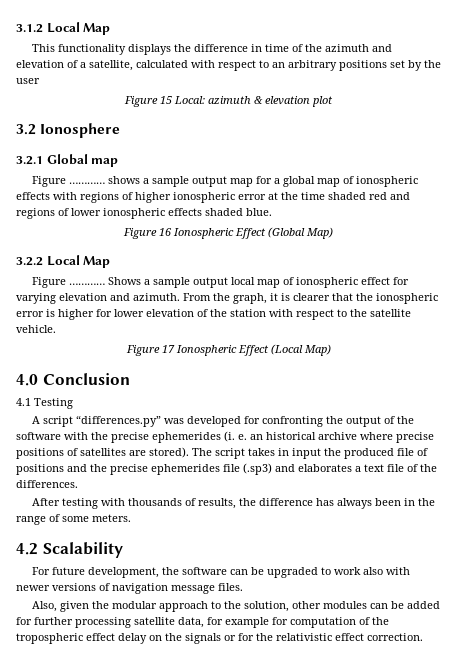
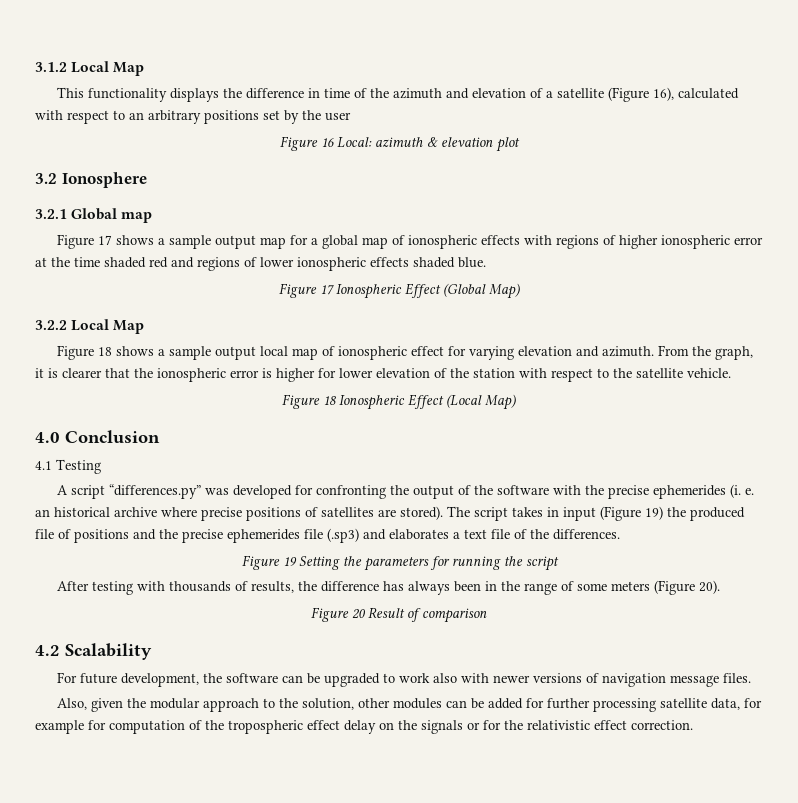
[89,60,133,71] satellite, -> [556,87,674,102] satellite (Figure 16),
[160,96,172,104] 15 -> [321,137,334,147] 16
[69,182,106,184] ………… -> [97,235,112,245] 17
[159,228,172,236] 16 -> [319,285,334,295] 17
[69,277,142,285] ………… Shows -> [97,346,154,356] 18 shows
[161,345,175,353] 17 -> [323,396,337,405] 18
(321, 453) none -> [600,506,663,521] (Figure 19)
(78, 484) none -> [241,555,559,571] // Figure 19 Setting the parameters for running the script
[92,514,131,522] meters. -> [610,580,720,595] [311,607,487,623] meters (Figure 20). // Figure 20 Result of comparison

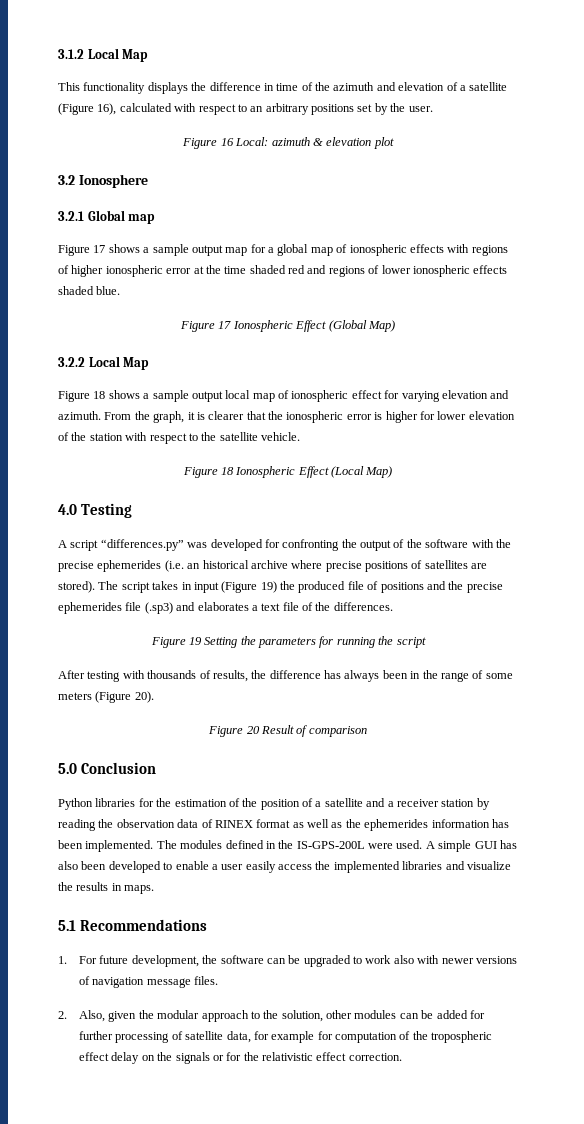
[325,112,351,121] user -> [408,106,433,112] user.
[65,430,160,444] [35,461,52,470] Conclusion // 4.1 -> (77, 509) none
[729,484,754,498] (i. e. -> [164,560,184,572] (i.e.
[35,643,152,660] 4.2 Scalability // -> [58,762,157,774] [58,798,490,810] [58,819,509,831] [58,840,517,852] [58,861,511,873] [58,882,155,894] [58,919,208,931] [58,956,67,964] 5.0 Conclusion // Python libraries for the estimation of the position of a satellite and a receiver station by reading the observation data of RINEX format as well as the ephemerides information has been implemented. The modules defined in the IS-GPS-200L were used. A simple GUI has also been developed to enable a user easily access the implemented libraries and visualize the results in maps. // 5.1 Recommendations // 1.
(751, 678) none -> [58,1011,67,1019] 2.
(656, 705) none -> [171,1031,183,1040] of

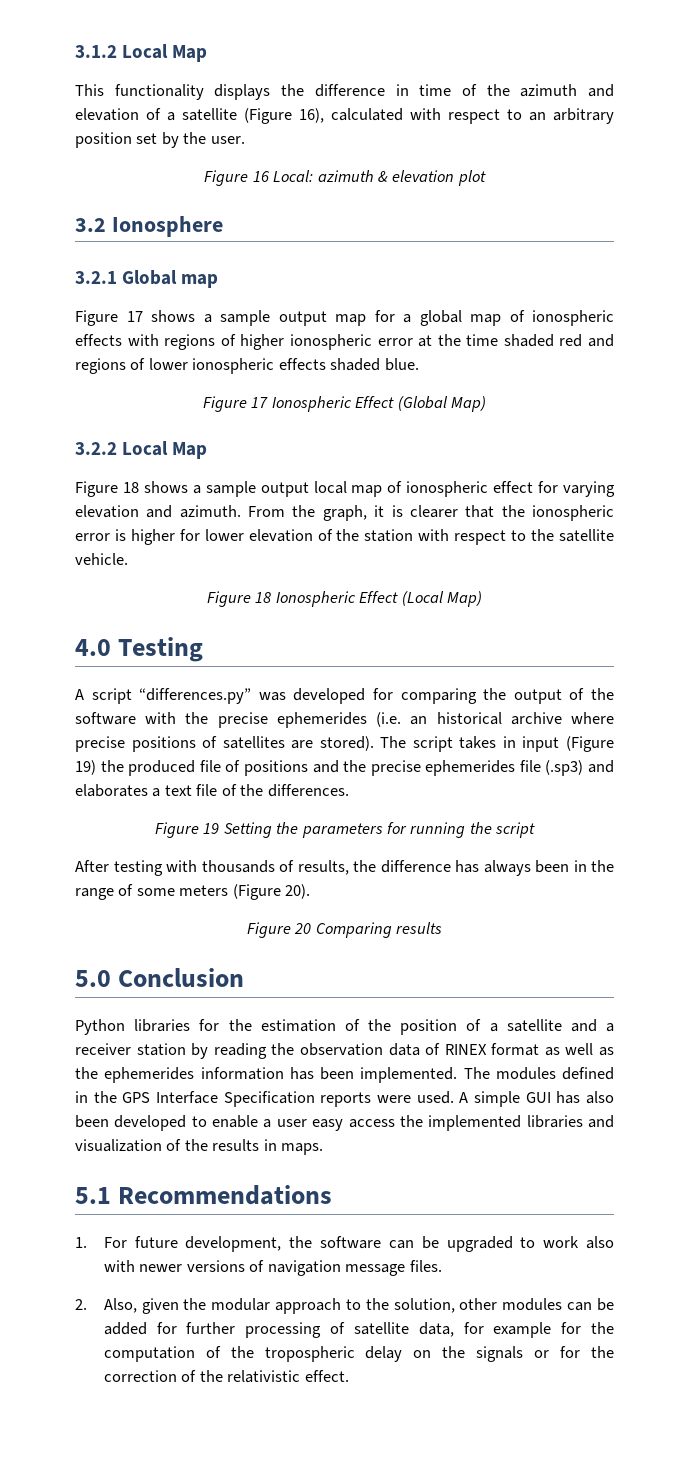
[311,104,354,115] positions -> [75,132,132,148] position
[282,539,340,551] confronting -> [400,688,477,704] comparing
[261,725,367,737] Result of comparison -> [315,922,443,938] Comparing results
[296,841,365,849] IS-GPS-200L -> [122,1091,372,1107] GPS Interface Specification reports
[245,861,276,873] easily -> [312,1119,344,1131] easy
[466,861,511,870] visualize -> [75,1139,182,1152] visualization of
(333, 1035) none -> [591,1322,614,1334] the
[79,1052,110,1061] effect -> (355, 1354) none
[262,1052,402,1061] relativistic effect correction. -> [103,1370,349,1383] correction of the relativistic effect.

